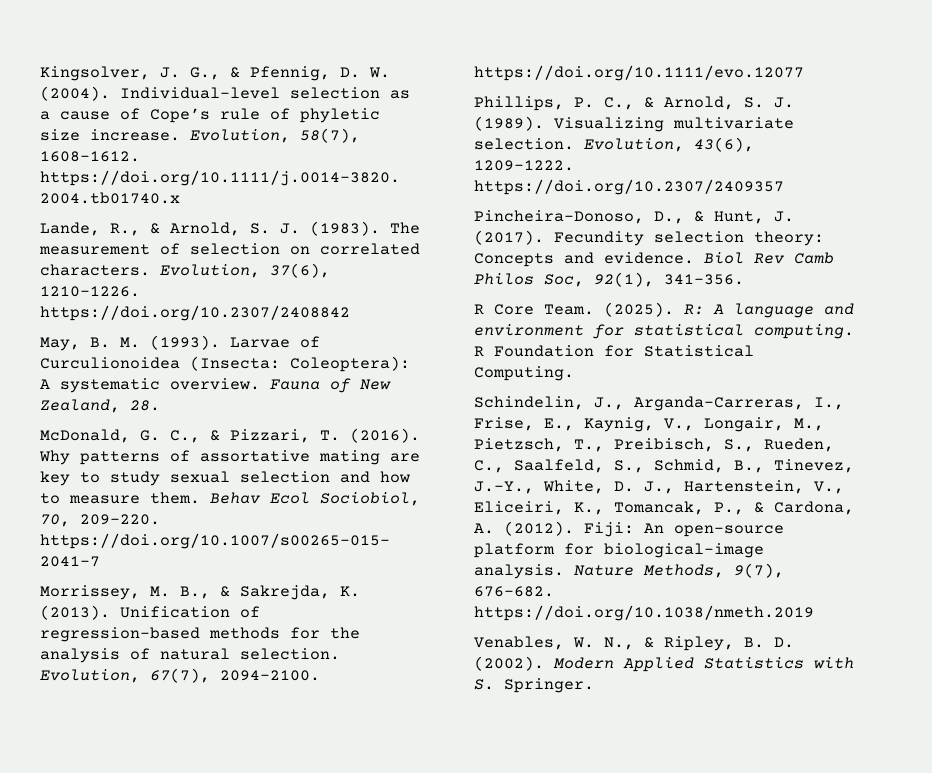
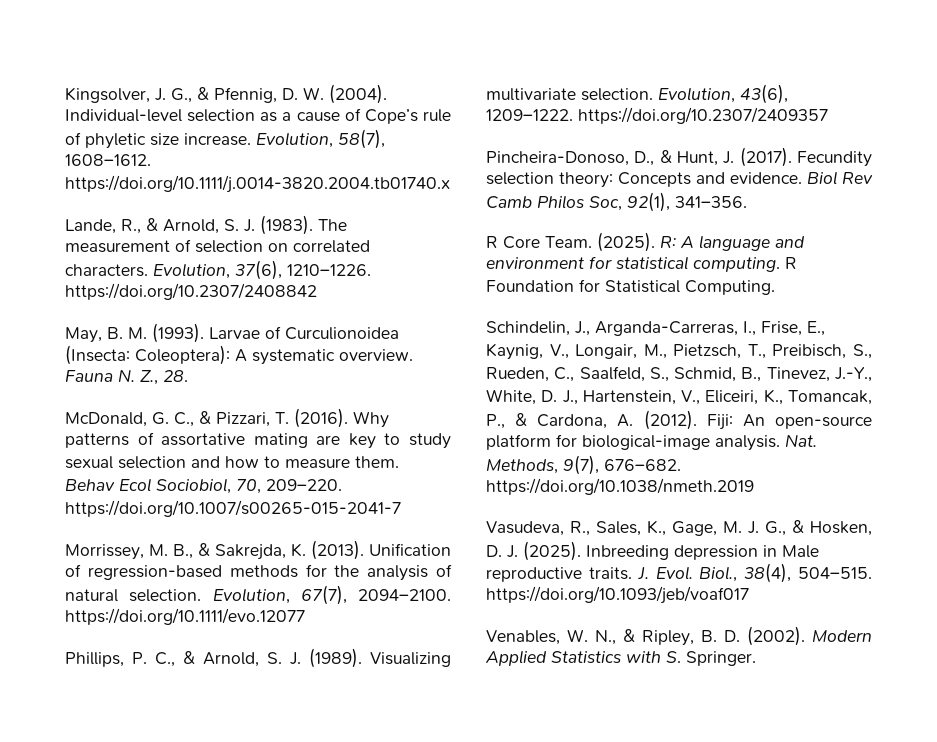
[330,378,391,393] [40,399,120,413] of New Zealand, -> [118,369,158,385] N. Z.,
[574,565,634,576] Nature -> [785,434,817,448] Nat.
(814, 613) none -> [486,520,872,536] [486,541,819,561] [486,563,872,583] [486,586,749,604] // Vasudeva, R., Sales, K., Gage, M. J. G., & Hosken, D. J. (2025). Inbreeding depression in Male reproductive traits. J. Evol. Biol., 38(4), 504–515. https://doi.org/10.1093/jeb/voaf017

